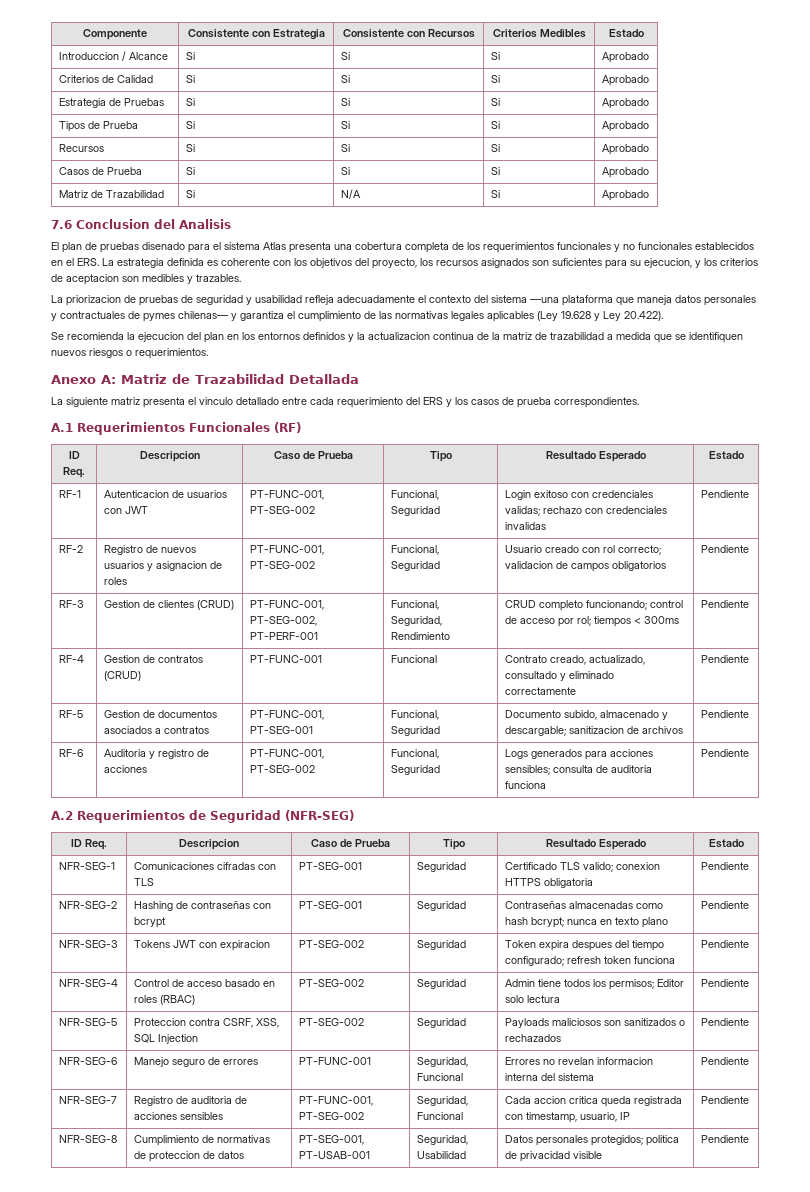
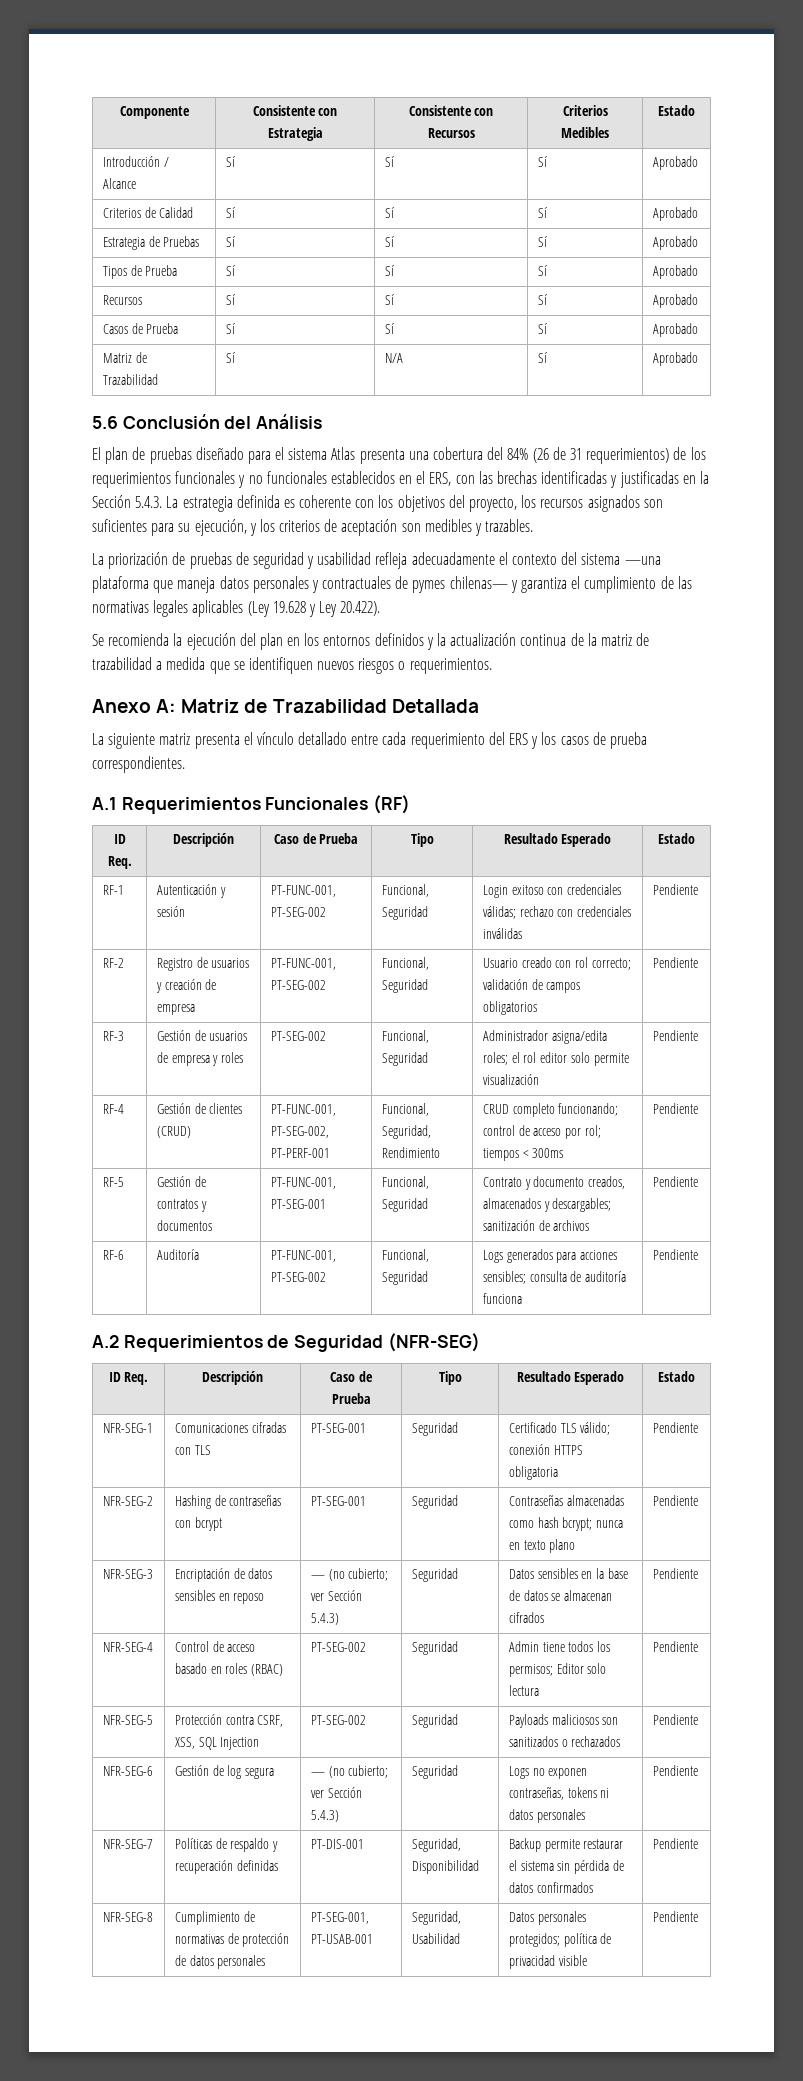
[58,52,119,60] Introduccion -> [102,156,160,167] Introducción
[185,52,195,60] [340,52,350,60] [490,52,500,60] Si | Si | Si -> [225,156,235,167] [384,156,394,167] [537,156,547,167] Sí | Sí | Sí
[185,75,195,83] [340,75,350,83] [490,75,500,83] Si | Si | Si -> [225,207,235,218] [384,207,394,218] [537,207,547,218] Sí | Sí | Sí
[185,98,195,106] [340,98,350,106] [490,98,500,106] Si | Si | Si -> [225,236,235,247] [384,236,394,247] [537,236,547,247] Sí | Sí | Sí
[185,121,195,129] [340,121,350,129] [490,121,500,129] Si | Si | Si -> [225,265,235,276] [384,265,394,276] [537,265,547,276] Sí | Sí | Sí
[185,144,195,152] [340,144,350,152] [490,144,500,152] Si | Si | Si -> [225,294,235,305] [384,294,394,305] [537,294,547,305] Sí | Sí | Sí
[185,167,195,175] [340,167,350,175] [490,167,500,175] Si | Si | Si -> [225,323,235,334] [384,323,394,334] [537,323,547,334] Sí | Sí | Sí
[185,190,195,198] Si -> [225,352,235,363] Sí
[490,190,500,198] [601,190,649,201] [51,219,231,229] Si | Aprobado // 7.6 Conclusion del Analisis -> [537,352,547,363] [652,352,698,366] [92,414,323,429] Sí | Aprobado // 5.6 Conclusión del Análisis
[142,242,185,250] disenado -> [195,447,244,460] diseñado
[405,242,449,253] completa -> [487,447,670,464] del 84% (26 de 31 requerimientos)
[77,258,99,266] ERS. -> [429,471,709,488] [92,495,163,508] ERS, con las brechas identificadas y justificadas en la Sección 5.4.3.
[644,258,692,268] ejecucion, -> [194,519,247,536] ejecución,
[66,274,119,285] aceptacion -> [341,519,398,536] aceptación
[66,295,121,306] priorizacion -> [108,552,169,569] priorización
[138,332,184,342] ejecucion -> [186,633,236,650] ejecución
[368,332,430,340] actualizacion -> [450,633,517,646] actualización
[199,397,233,405] vinculo -> [256,732,294,745] vínculo
[139,451,200,462] Descripcion -> [173,833,234,847] Descripción
[103,490,227,498] [103,506,148,514] Autenticacion de usuarios con JWT -> [156,884,226,898] [156,906,185,917] Autenticación y sesión
[504,506,540,516] validas; -> [482,906,516,919] válidas;
[504,522,546,530] invalidas -> [482,928,522,939] inválidas
[160,547,196,553] nuevos -> (208, 962) none
[155,561,222,571] [103,577,127,585] asignacion de roles -> [164,979,217,990] [156,1004,195,1015] creación de empresa
[504,561,553,569] validacion -> [482,979,528,990] validación
[103,600,140,608] Gestion -> [156,1030,248,1041] [156,1052,244,1066] [270,1031,326,1041] [381,1030,429,1043] [381,1052,428,1066] [482,1030,607,1044] [482,1052,629,1066] [482,1074,539,1085] [652,1030,698,1041] [102,1104,124,1114] [156,1103,191,1114] Gestión de usuarios de empresa y roles | PT-SEG-002 | Funcional, Seguridad | Administrador asigna/edita roles; el rol editor solo permite visualización | Pendiente // RF-4 | Gestión
[58,655,84,663] [103,655,203,663] [103,671,141,681] [249,655,322,663] [390,655,437,663] [504,655,645,665] [504,671,614,681] [504,687,576,695] [700,655,749,663] [58,710,83,718] [103,710,217,718] [103,726,209,734] [249,710,324,720] [249,726,313,734] [390,710,439,720] [390,726,440,736] [504,710,668,720] [504,726,624,736] RF-4 | Gestion de contratos (CRUD) | PT-FUNC-001 | Funcional | Contrato creado, actualizado, consultado y eliminado correctamente | Pendiente // RF-5 | Gestion de documentos asociados a contratos | PT-FUNC-001, PT-SEG-001 | Funcional, Seguridad | Documento subido, almacenado y descargable; sanitizacion -> [102,1177,124,1187] [156,1176,206,1187] [156,1199,207,1212] [156,1220,212,1231] [270,1177,336,1189] [270,1199,326,1209] [381,1176,429,1189] [381,1198,428,1212] [482,1176,626,1190] [482,1198,612,1212] [482,1220,535,1231] RF-5 | Gestión de contratos y documentos | PT-FUNC-001, PT-SEG-001 | Funcional, Seguridad | Contrato y documento creados, almacenados y descargables; sanitización
[103,749,209,759] [103,765,147,773] Auditoria y registro de acciones -> [156,1249,199,1260] Auditoría
[610,765,652,773] auditoria -> [585,1271,627,1282] auditoría
[179,839,239,850] Descripcion -> [202,1371,263,1385] Descripción
[582,862,660,872] valido; conexion -> [580,1422,611,1435] [508,1444,550,1455] válido; conexión
[133,940,270,951] [298,940,364,948] [416,940,466,950] [504,940,664,951] [504,956,675,966] Tokens JWT con expiracion | PT-SEG-002 | Seguridad | Token expira despues del tiempo configurado; refresh token funciona -> [174,1568,273,1582] [174,1590,265,1604] [310,1568,389,1581] [310,1590,362,1601] [310,1613,339,1625] [411,1568,458,1582] [508,1568,628,1579] [508,1590,613,1601] [508,1612,544,1623] Encriptación de datos sensibles en reposo | — (no cubierto; ver Sección 5.4.3) | Seguridad | Datos sensibles en la base de datos se almacenan cifrados
[133,1018,186,1026] Proteccion -> [174,1714,222,1725] Protección
[133,1057,258,1067] [298,1057,371,1065] [416,1057,468,1067] [416,1073,463,1081] [504,1057,653,1065] [504,1073,594,1081] [700,1057,749,1065] [58,1096,117,1104] [133,1096,247,1106] [133,1112,223,1120] [298,1096,373,1106] [298,1112,364,1120] [416,1096,468,1106] [416,1112,463,1120] [504,1096,682,1107] [504,1112,630,1123] Manejo seguro de errores | PT-FUNC-001 | Seguridad, Funcional | Errores no revelan informacion interna del sistema | Pendiente // NFR-SEG-7 | Registro de auditoria de acciones sensibles | PT-FUNC-001, PT-SEG-002 | Seguridad, Funcional | Cada accion critica queda registrada con timestamp, usuario, IP -> [174,1765,275,1779] [310,1765,389,1778] [310,1787,362,1798] [310,1810,339,1822] [411,1765,458,1779] [508,1766,588,1779] [508,1786,610,1800] [508,1809,585,1823] [652,1765,698,1776] [102,1839,153,1849] [174,1838,279,1852] [174,1860,278,1874] [310,1839,364,1849] [411,1838,461,1852] [411,1860,479,1874] [508,1838,624,1852] [508,1860,624,1874] [508,1882,593,1893] Gestión de log segura | — (no cubierto; ver Sección 5.4.3) | Seguridad | Logs no exponen contraseñas, tokens ni datos personales | Pendiente // NFR-SEG-7 | Políticas de respaldo y recuperación definidas | PT-DIS-001 | Seguridad, Disponibilidad | Backup permite restaurar el sistema sin pérdida de datos confirmados
[148,1151,244,1162] proteccion de datos -> [242,1933,290,1947] [174,1955,266,1969] protección de datos personales
[645,1135,679,1146] politica -> [563,1933,597,1947] política

